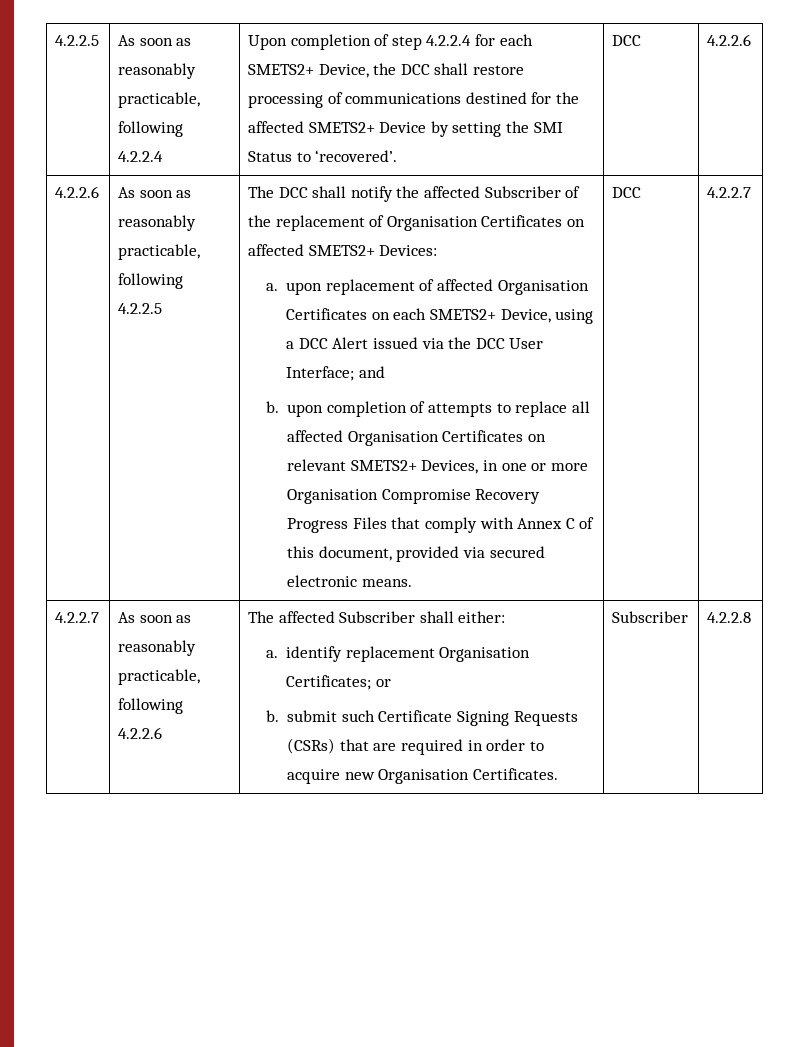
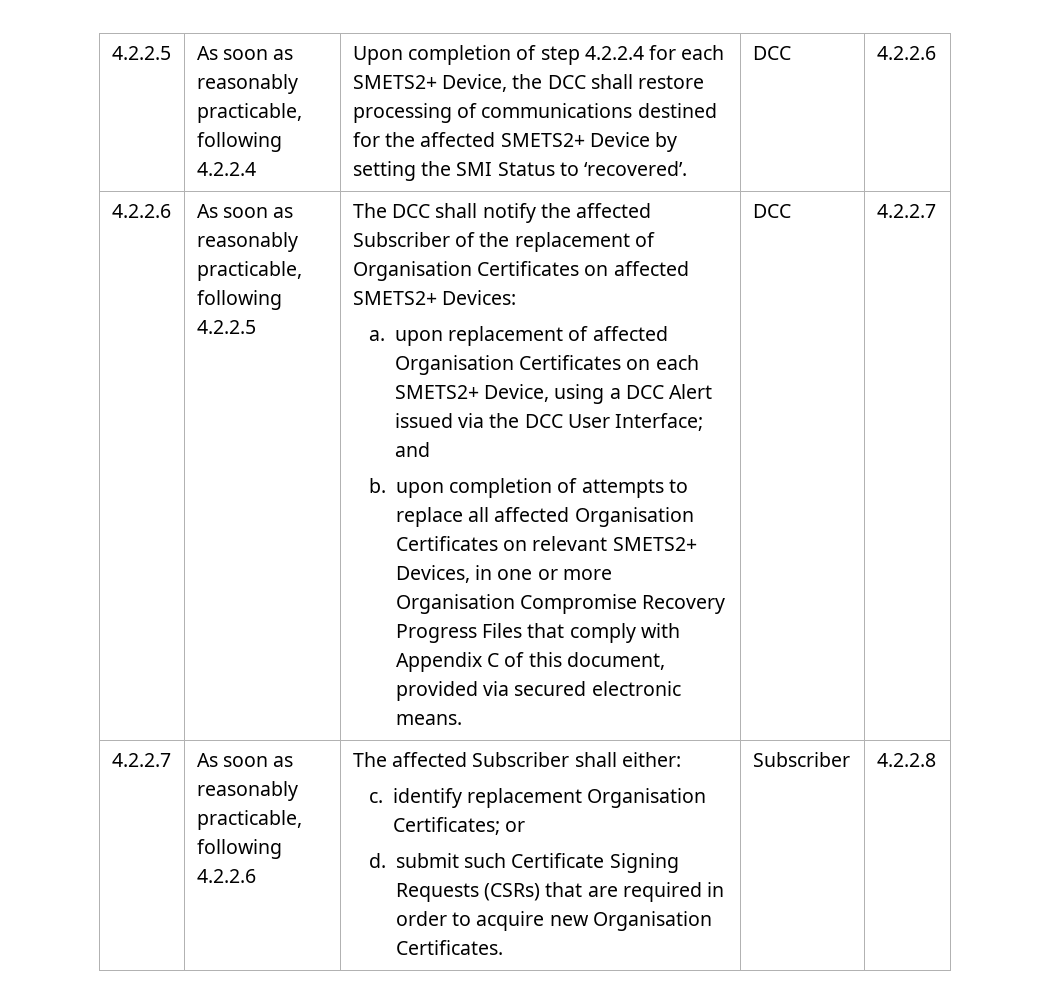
[517,518,563,529] Annex -> [395,652,482,672] Appendix
[265,650,278,658] a. -> [369,792,384,803] c.
[265,710,279,722] b. -> [369,853,387,868] d.

